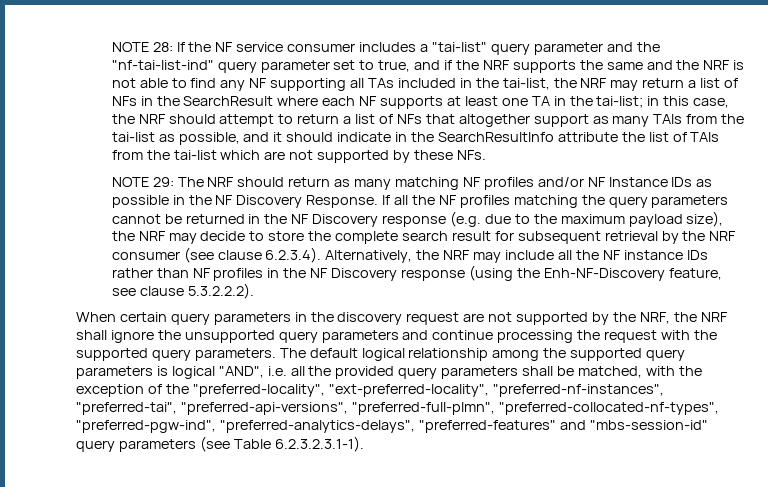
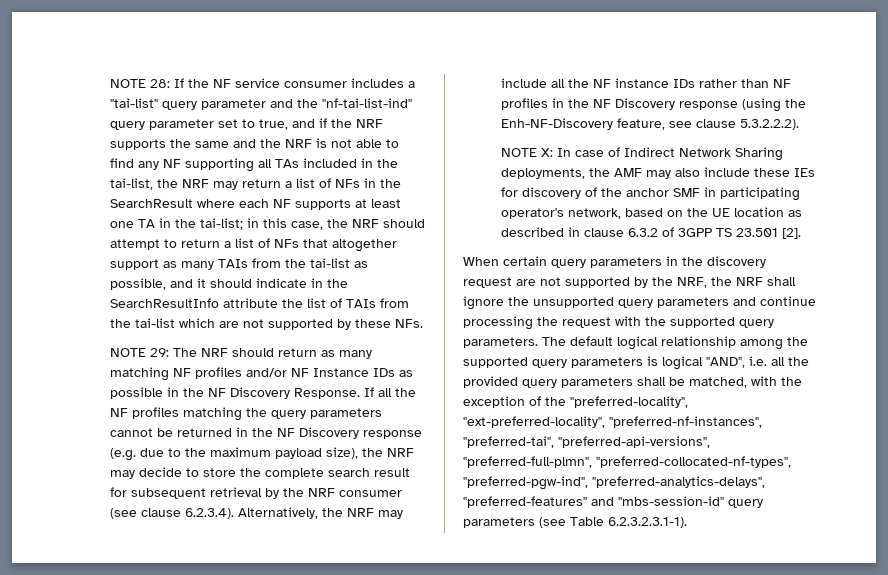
(254, 291) none -> [500,147,783,161] [500,167,815,179] [500,187,800,201] [500,207,802,219] [500,227,801,239] // NOTE X: In case of Indirect Network Sharing deployments, the AMF may also include these IEs for discovery of the anchor SMF in participating operator's network, based on the UE location as described in clause 6.3.2 of 3GPP TS 23.501 [2].

